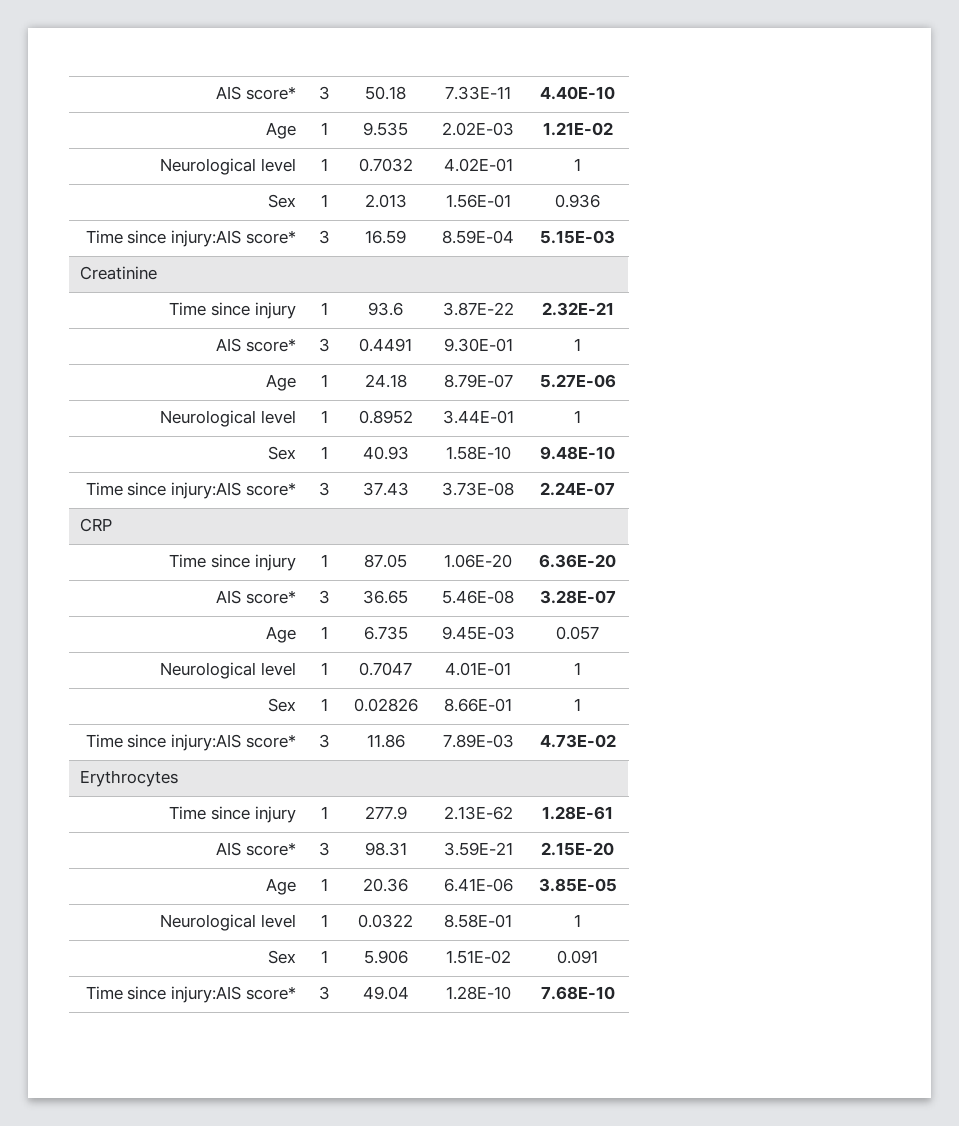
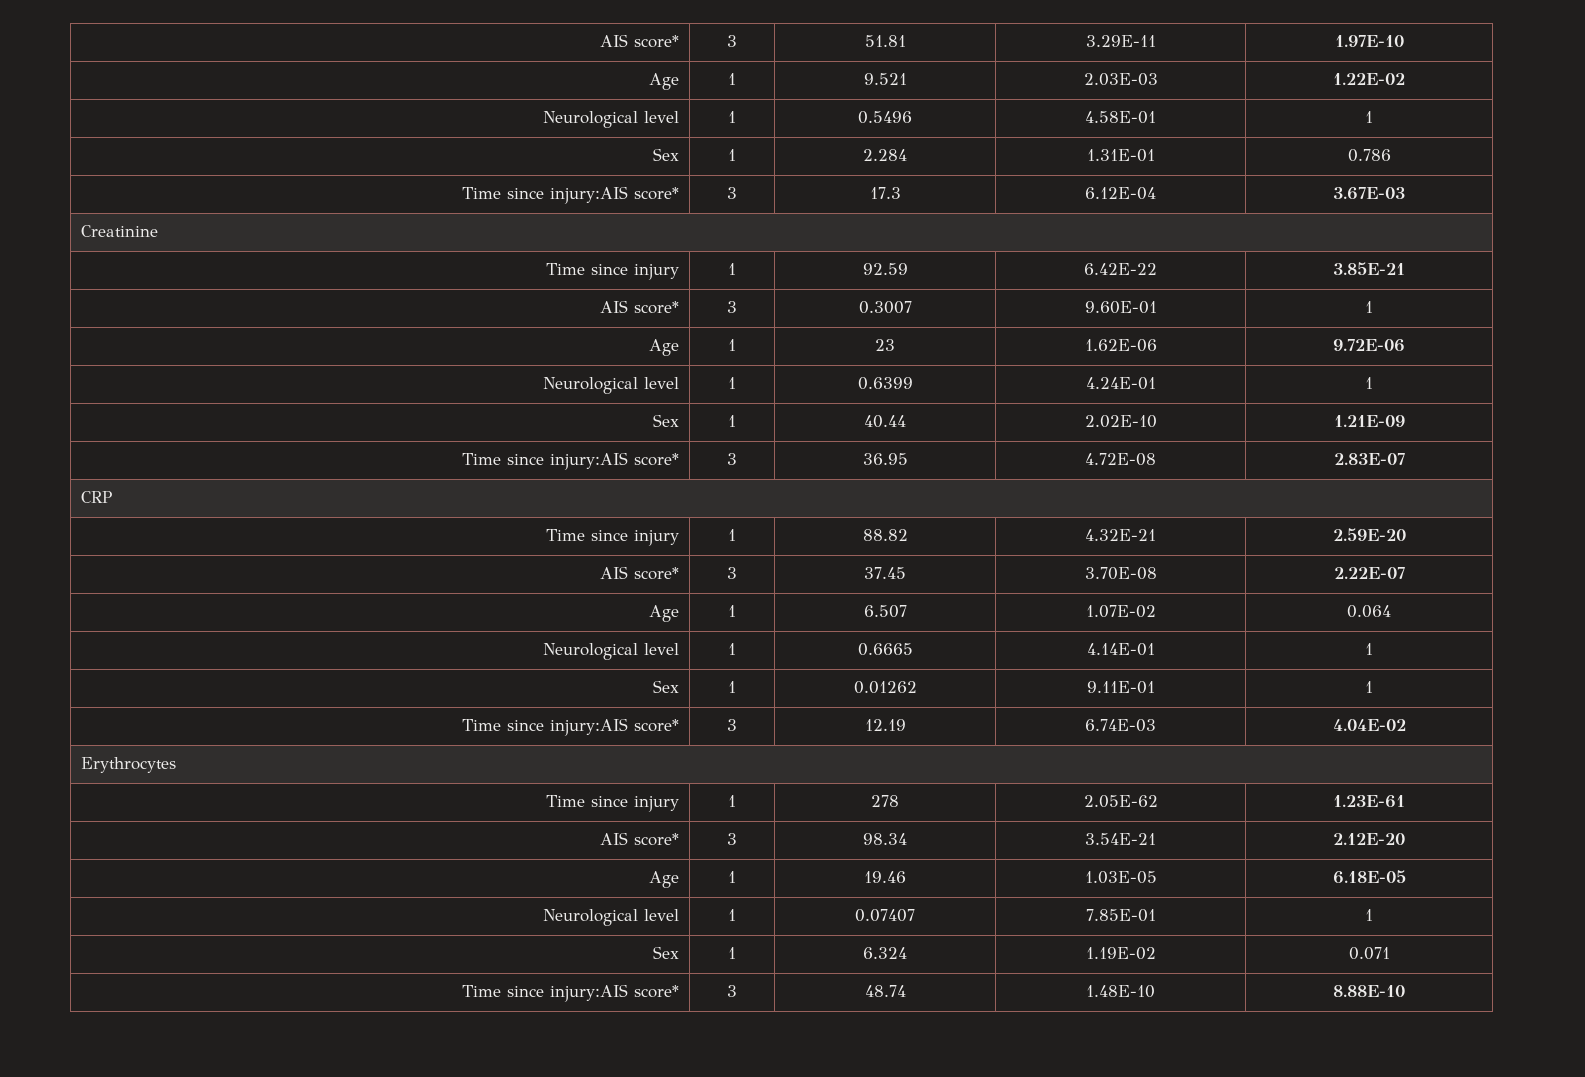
[215,86,296,100] [318,86,330,100] [365,86,406,100] [445,86,511,100] [540,86,615,100] [265,122,296,139] [320,122,328,135] [363,122,408,136] [442,122,514,136] [542,122,613,136] [159,158,296,175] [320,158,328,171] [358,158,413,172] [443,158,513,172] [574,158,581,171] [267,194,296,208] [320,194,328,207] [364,194,407,208] [445,194,511,208] [555,194,600,208] [85,230,296,247] [318,230,330,244] [365,230,406,244] [442,230,514,244] [540,230,615,244] AIS score* | 3 | 50.18 | 7.33E-11 | 4.40E-10 // Age | 1 | 9.535 | 2.02E-03 | 1.21E-02 // Neurological level | 1 | 0.7032 | 4.02E-01 | 1 // Sex | 1 | 2.013 | 1.56E-01 | 0.936 // Time since injury:AIS score* | 3 | 16.59 | 8.59E-04 | 5.15E-03 -> [600,34,680,48] [727,35,737,47] [864,35,906,47] [1085,35,1156,47] [1334,35,1404,47] [649,73,680,90] [728,73,736,85] [863,73,907,85] [1083,73,1158,86] [1333,73,1405,85] [543,111,680,128] [728,111,736,123] [858,111,912,124] [1085,111,1156,124] [1365,111,1373,123] [653,148,680,161] [728,149,736,161] [863,149,907,161] [1086,149,1155,162] [1347,149,1391,162] [462,186,680,204] [727,187,737,199] [869,187,901,199] [1085,187,1156,200] [1333,187,1405,200] AIS score* | 3 | 51.81 | 3.29E-11 | 1.97E-10 // Age | 1 | 9.521 | 2.03E-03 | 1.22E-02 // Neurological level | 1 | 0.5496 | 4.58E-01 | 1 // Sex | 1 | 2.284 | 1.31E-01 | 0.786 // Time since injury:AIS score* | 3 | 17.3 | 6.12E-04 | 3.67E-03
[368,302,403,316] [442,302,514,316] [541,302,614,316] [215,338,296,352] [318,338,330,352] [359,338,412,352] [443,338,513,352] 93.6 | 3.87E-22 | 2.32E-21 // AIS score* | 3 | 0.4491 | 9.30E-01 -> [862,263,908,275] [1084,263,1157,275] [1333,262,1405,275] [600,300,680,314] [727,301,737,313] [858,301,912,314] [1084,301,1157,314] 92.59 | 6.42E-22 | 3.85E-21 // AIS score* | 3 | 0.3007 | 9.60E-01
[364,374,407,388] [443,374,513,388] [539,374,616,388] [159,410,296,427] [320,410,328,423] [358,410,413,424] [442,410,514,424] [574,410,581,423] [267,446,296,460] [320,446,328,459] [362,446,409,460] [445,446,511,460] [540,446,615,460] [85,482,296,499] [318,482,330,496] [362,482,409,496] [442,482,514,496] [540,482,615,496] 24.18 | 8.79E-07 | 5.27E-06 // Neurological level | 1 | 0.8952 | 3.44E-01 | 1 // Sex | 1 | 40.93 | 1.58E-10 | 9.48E-10 // Time since injury:AIS score* | 3 | 37.43 | 3.73E-08 | 2.24E-07 -> [875,339,895,351] [1084,339,1157,352] [1333,339,1405,352] [543,377,680,394] [728,377,736,389] [857,377,913,390] [1085,377,1156,390] [1365,377,1373,389] [653,414,680,427] [728,415,736,427] [864,415,906,428] [1084,415,1157,428] [1333,415,1405,427] [462,452,680,470] [727,453,737,465] [862,453,908,465] [1085,453,1156,466] [1333,453,1405,465] 23 | 1.62E-06 | 9.72E-06 // Neurological level | 1 | 0.6399 | 4.24E-01 | 1 // Sex | 1 | 40.44 | 2.02E-10 | 1.21E-09 // Time since injury:AIS score* | 3 | 36.95 | 4.72E-08 | 2.83E-07
[364,554,407,568] [444,554,512,568] [539,554,616,568] [215,590,296,604] [318,590,330,604] [363,590,408,604] [442,590,514,604] [539,590,616,604] [265,626,296,643] [320,626,328,639] [363,626,408,640] [441,626,515,640] [556,626,599,640] [159,662,296,679] [320,662,328,675] [359,662,412,676] [445,662,511,676] [574,662,581,675] [267,698,296,712] [320,698,328,711] [353,698,418,712] [444,698,512,712] 87.05 | 1.06E-20 | 6.36E-20 // AIS score* | 3 | 36.65 | 5.46E-08 | 3.28E-07 // Age | 1 | 6.735 | 9.45E-03 | 0.057 // Neurological level | 1 | 0.7047 | 4.01E-01 | 1 // Sex | 1 | 0.02826 | 8.66E-01 -> [862,529,908,541] [1085,529,1156,541] [1332,528,1406,541] [600,566,680,580] [727,567,737,579] [864,567,906,579] [1084,567,1157,580] [1333,567,1405,579] [649,605,680,622] [728,605,736,617] [863,605,907,618] [1085,605,1156,618] [1347,605,1391,618] [543,643,680,660] [728,643,736,655] [857,643,913,656] [1086,643,1155,656] [1365,643,1373,655] [653,680,680,693] [728,681,736,693] [853,681,917,694] [1086,681,1155,694] 88.82 | 4.32E-21 | 2.59E-20 // AIS score* | 3 | 37.45 | 3.70E-08 | 2.22E-07 // Age | 1 | 6.507 | 1.07E-02 | 0.064 // Neurological level | 1 | 0.6665 | 4.14E-01 | 1 // Sex | 1 | 0.01262 | 9.11E-01
[366,734,405,748] [442,734,514,748] [539,734,616,748] 11.86 | 7.89E-03 | 4.73E-02 -> [864,719,906,731] [1085,719,1156,732] [1332,719,1406,731] 12.19 | 6.74E-03 | 4.04E-02
[364,806,407,820] [443,806,513,820] [542,806,613,820] [215,842,296,856] [318,842,330,856] [364,842,407,856] [443,842,513,856] [541,842,614,856] [265,878,296,895] [320,878,328,891] [363,878,408,892] [443,878,513,892] [538,878,617,892] [159,914,296,931] [320,914,328,927] [358,914,413,928] [444,914,512,928] [574,914,581,927] [267,950,296,964] [320,950,328,963] [363,950,408,964] [445,950,511,964] [557,950,598,964] [85,986,296,1003] [318,986,330,1000] [362,986,409,1000] [445,986,511,1000] [540,986,615,1000] 277.9 | 2.13E-62 | 1.28E-61 // AIS score* | 3 | 98.31 | 3.59E-21 | 2.15E-20 // Age | 1 | 20.36 | 6.41E-06 | 3.85E-05 // Neurological level | 1 | 0.0322 | 8.58E-01 | 1 // Sex | 1 | 5.906 | 1.51E-02 | 0.091 // Time since injury:AIS score* | 3 | 49.04 | 1.28E-10 | 7.68E-10 -> [871,795,899,807] [1083,795,1158,808] [1333,795,1405,808] [600,832,680,846] [727,833,737,845] [863,833,907,845] [1085,833,1156,845] [1333,833,1405,845] [649,871,680,888] [728,871,736,883] [864,871,906,883] [1084,871,1157,884] [1332,870,1406,884] [543,909,680,926] [728,909,736,921] [855,909,915,922] [1085,909,1156,922] [1365,909,1373,921] [653,946,680,959] [728,947,736,959] [863,947,907,959] [1085,947,1156,960] [1348,947,1390,960] [462,984,680,1002] [727,985,737,997] [864,985,906,997] [1086,985,1155,998] [1333,985,1405,997] 278 | 2.05E-62 | 1.23E-61 // AIS score* | 3 | 98.34 | 3.54E-21 | 2.12E-20 // Age | 1 | 19.46 | 1.03E-05 | 6.18E-05 // Neurological level | 1 | 0.07407 | 7.85E-01 | 1 // Sex | 1 | 6.324 | 1.19E-02 | 0.071 // Time since injury:AIS score* | 3 | 48.74 | 1.48E-10 | 8.88E-10

